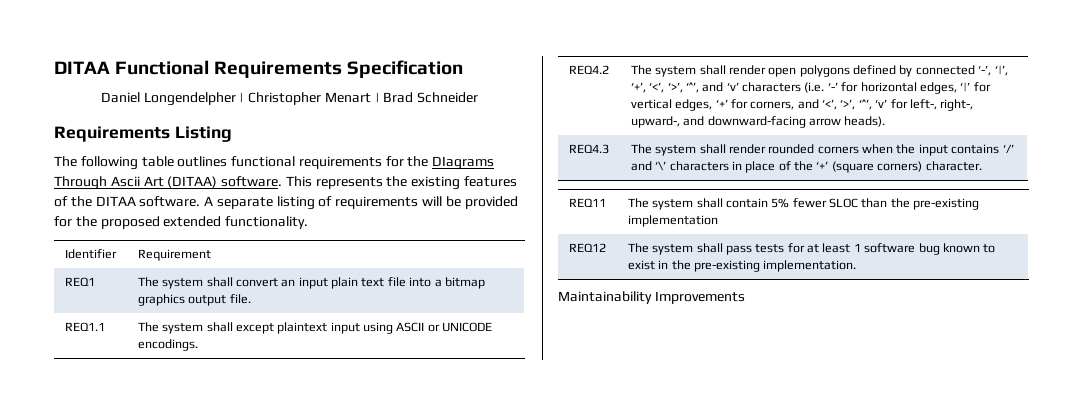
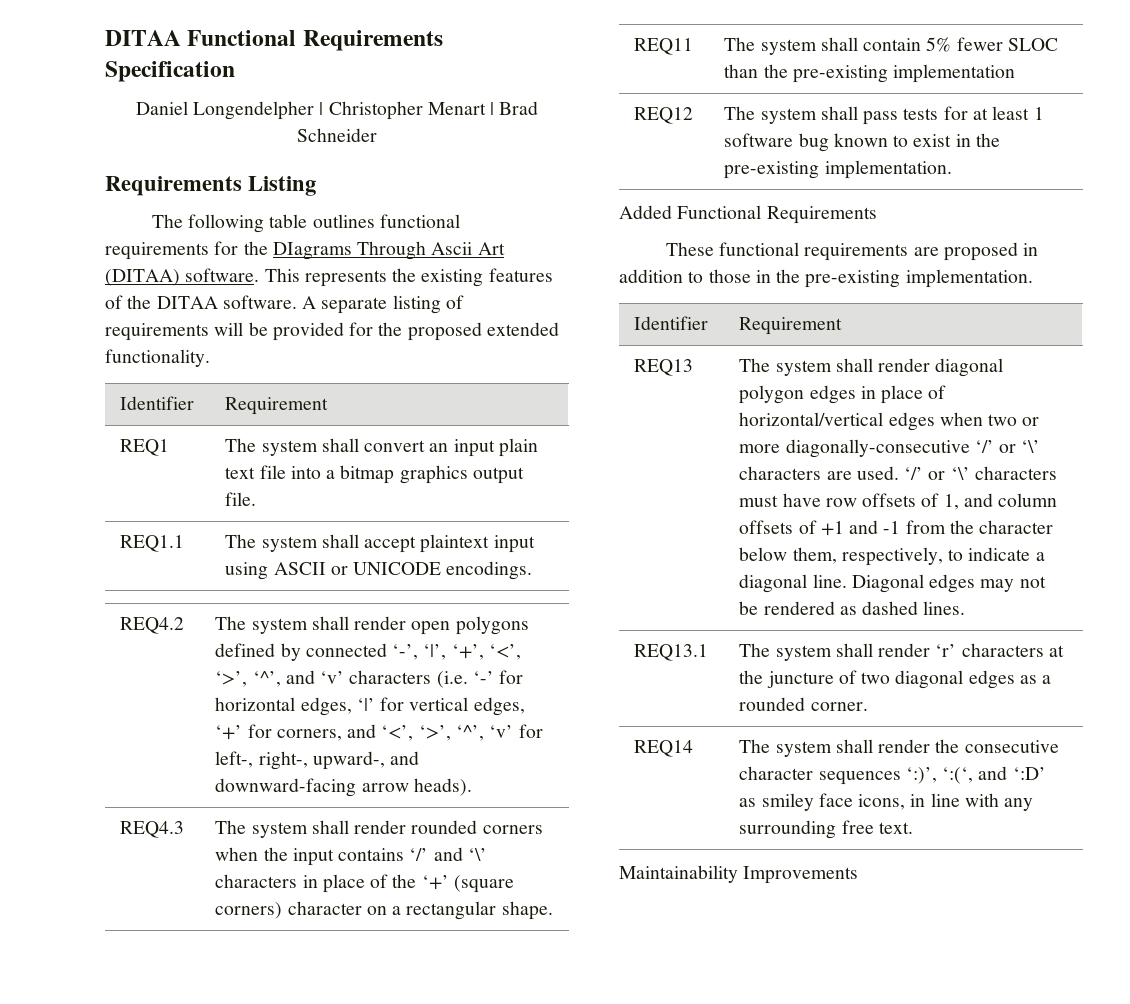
[235,323,274,334] except -> [364,536,417,553] accept
[925,161,982,171] character. -> [287,901,553,920] character on a rectangular shape.
(857, 266) none -> [619,205,877,224] [665,242,1039,261] [619,269,1033,288] [634,316,709,330] [739,317,843,335] [634,359,694,376] [739,358,1004,377] [739,385,947,404] [739,412,1040,431] [739,439,1041,458] [739,466,1057,480] [739,493,1058,510] [739,520,1054,536] [739,547,1045,566] [739,574,1046,593] [739,601,966,615] [634,644,709,661] [739,643,1064,661] [739,670,1052,689] [739,697,868,711] [634,740,694,757] [739,739,1059,757] [739,766,1046,785] [739,793,1034,811] [739,820,913,839] // Added Functional Requirements // These functional requirements are proposed in addition to those in the pre-existing implementation. // Identifier | Requirement // REQ13 | The system shall render diagonal polygon edges in place of horizontal/vertical edges when two or more diagonally-consecutive ‘/’ or ‘\’ characters are used. ‘/’ or ‘\’ characters must have row offsets of 1, and column offsets of +1 and -1 from the character below them, respectively, to indicate a diagonal line. Diagonal edges may not be rendered as dashed lines. // REQ13.1 | The system shall render ‘r’ characters at the juncture of two diagonal edges as a rounded corner. // REQ14 | The system shall render the consecutive character sequences ‘:)’, ‘:(‘, and ‘:D’ as smiley face icons, in line with any surrounding free text.

